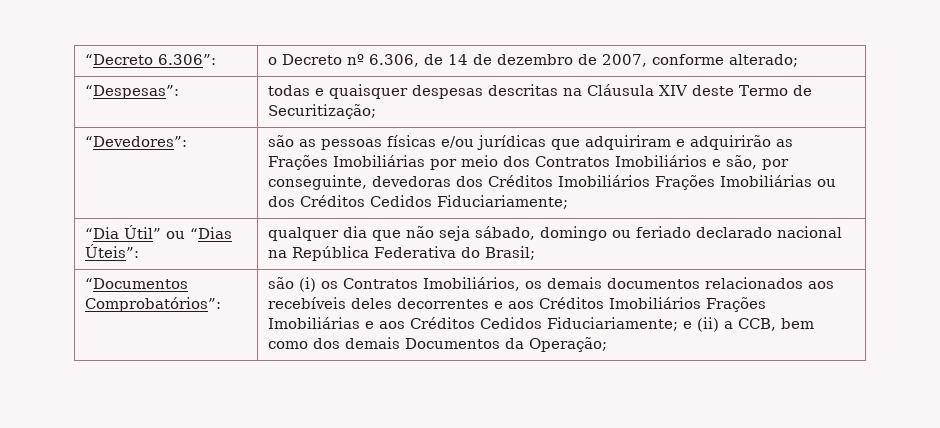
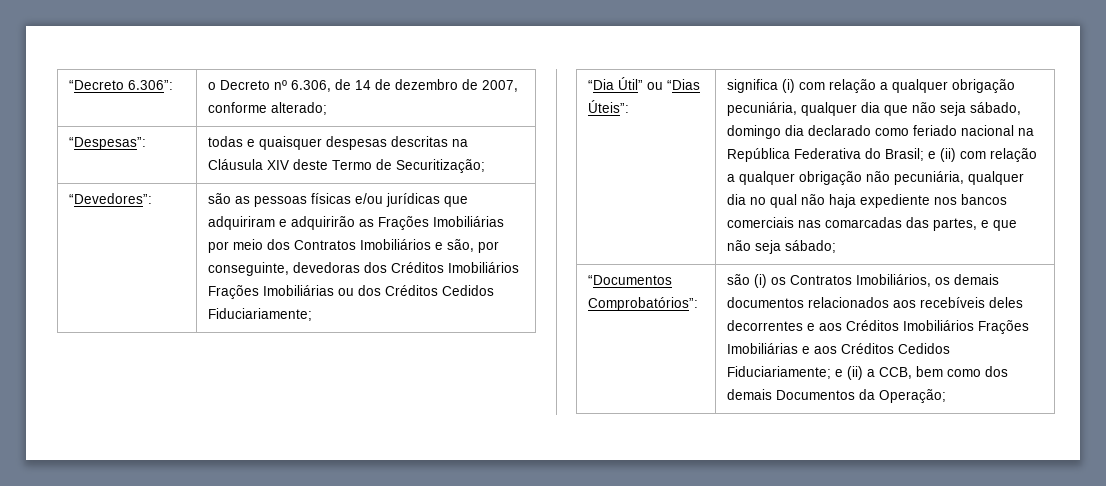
(140, 251) none -> [726,79,1015,93] [726,102,797,116] significa (i) com relação a qualquer obrigação pecuniária,
[612,226,773,238] ou feriado declarado -> [784,125,957,136] dia declarado como feriado
(536, 253) none -> [927,148,1037,162] [726,171,1024,185] [726,194,1007,208] [726,217,1017,231] [726,240,836,254] e (ii) com relação a qualquer obrigação não pecuniária, qualquer dia no qual não haja expediente nos bancos comerciais nas comarcadas das partes, e que não seja sábado;

